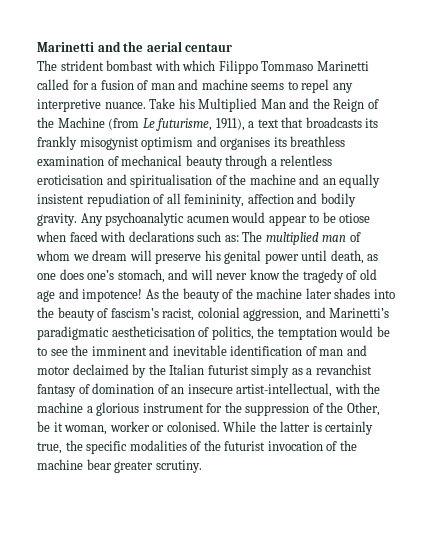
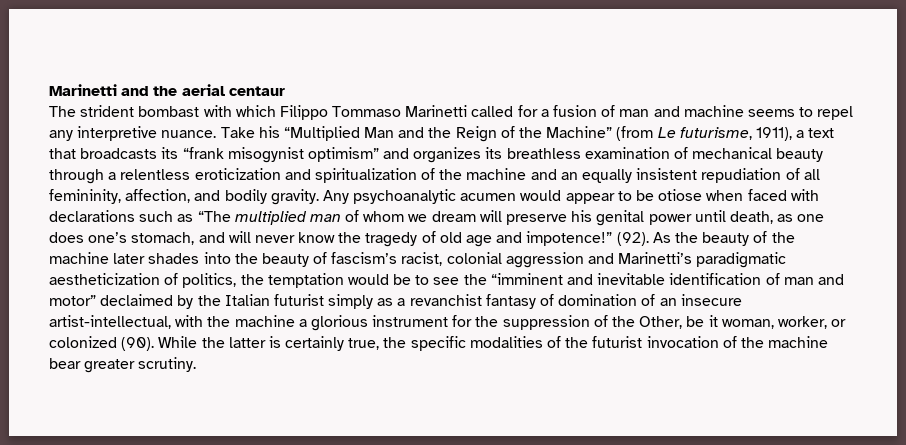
[198,98,258,112] Multiplied -> [283,126,360,141] “Multiplied
[57,117,105,128] Machine -> [546,126,613,138] Machine”
[37,136,271,150] frankly misogynist optimism and organises -> [182,147,482,163] “frank misogynist optimism” and organizes
[37,174,213,188] eroticisation and spiritualisation -> [194,168,417,183] eroticization and spiritualization
[247,194,294,204] affection -> [125,189,191,203] affection,
[224,231,263,242] as: The -> [177,211,231,222] as “The
[82,289,143,302] impotence! -> [526,231,649,246] impotence!” (92).
[243,308,303,321] aggression, -> [505,252,584,268] aggression
[111,326,195,337] aestheticisation -> [49,273,160,285] aestheticization
[91,346,147,356] imminent -> [490,273,563,285] “imminent
[37,366,70,375] motor -> [49,295,96,306] motor”
[109,421,220,432] worker or colonised. -> [777,316,847,329] [49,336,155,351] worker, or colonized (90).

